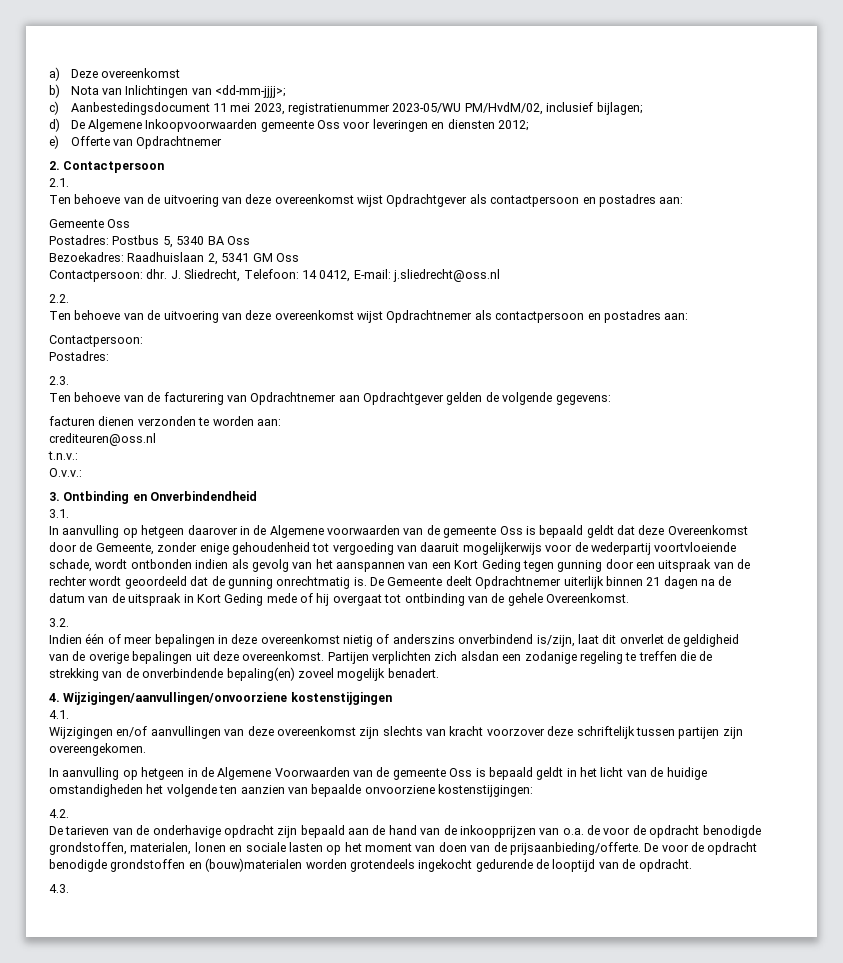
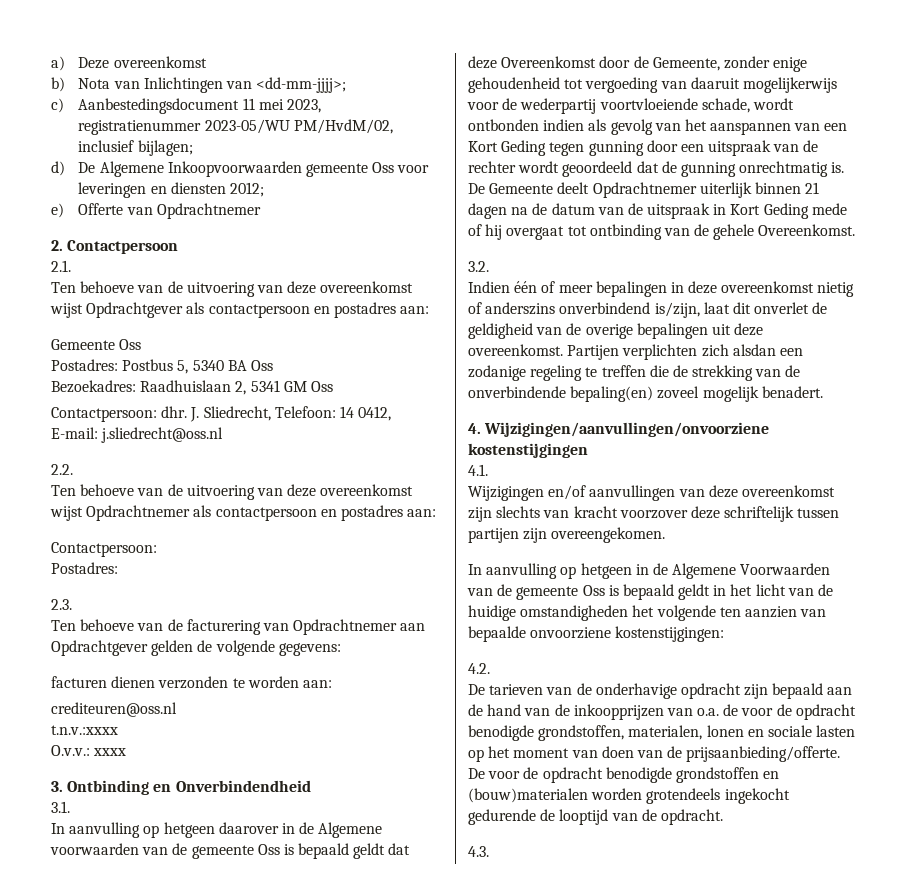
[48,451,78,460] t.n.v.: -> [51,725,118,735] t.n.v.:xxxx
(82, 472) none -> [93,748,127,756] xxxx

